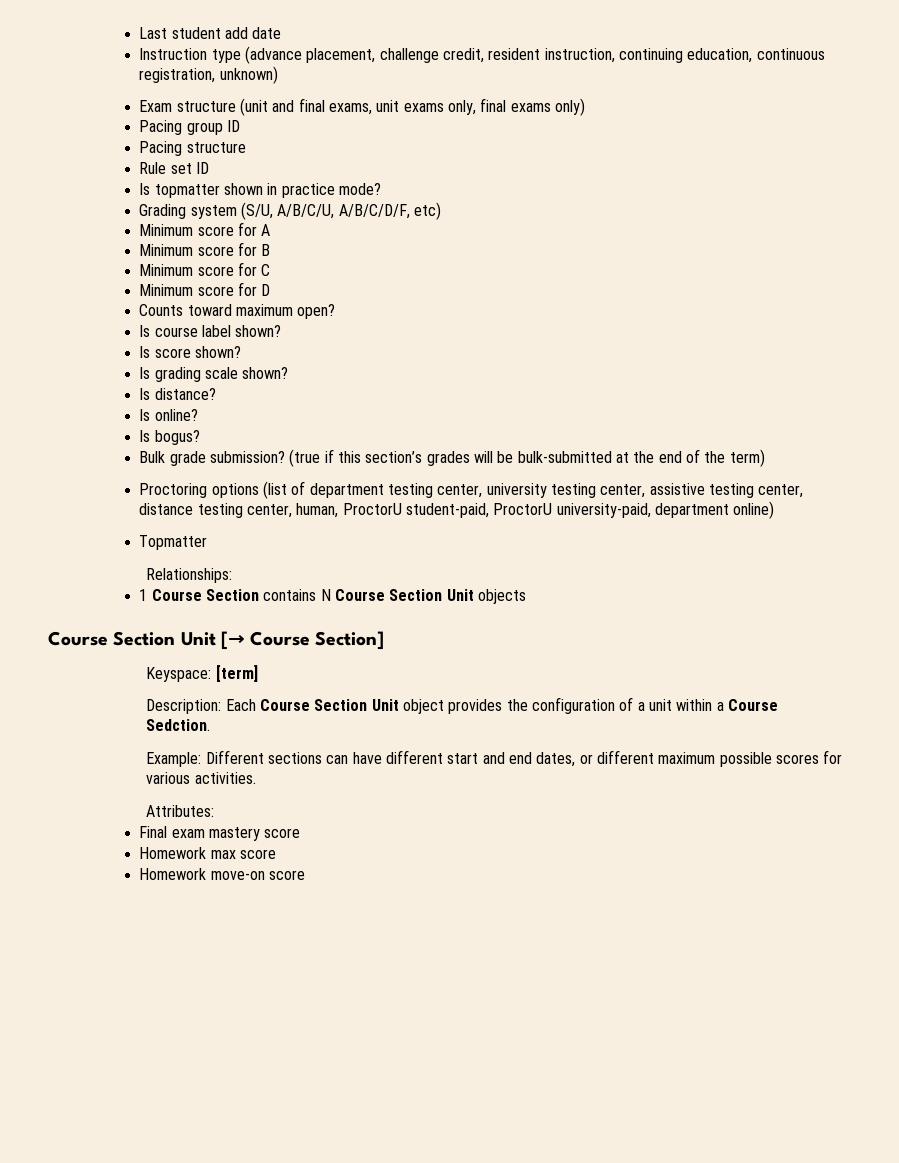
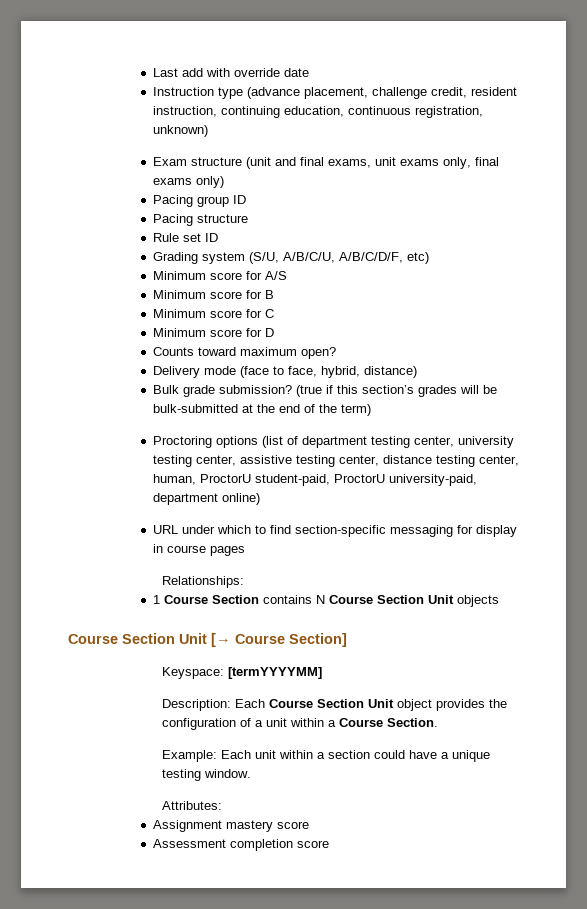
[171,27,249,39] student add -> [181,68,280,77] add with override
[139,183,382,198] // Is topmatter shown in practice mode? -> (218, 237) none
[261,224,271,236] A -> [264,271,287,280] A/S
[139,325,282,337] [139,346,242,358] [139,367,289,382] [139,388,216,400] [139,409,198,421] [139,430,200,445] Is course label shown? // Is score shown? // Is grading scale shown? // Is distance? // Is online? // Is bogus? -> [152,366,417,378] Delivery mode (face to face, hybrid, distance)
[139,535,208,550] Topmatter -> [152,525,517,537] [152,544,245,556] URL under which to find section-specific messaging for display in course pages
[215,665,258,682] [term] -> [228,667,323,679] [termYYYYMM]
[146,719,211,731] Sedction. -> [387,718,439,727] Section.
[205,750,843,767] [146,772,256,784] Different sections can have different start and end dates, or different maximum possible scores for various activities. -> [221,750,491,762] [162,769,252,781] Each unit within a section could have a unique testing window.
[139,826,205,838] Final exam -> [152,820,222,832] Assignment
[139,847,277,859] [139,868,306,880] Homework max score // Homework move-on score -> [152,839,329,851] Assessment completion score

